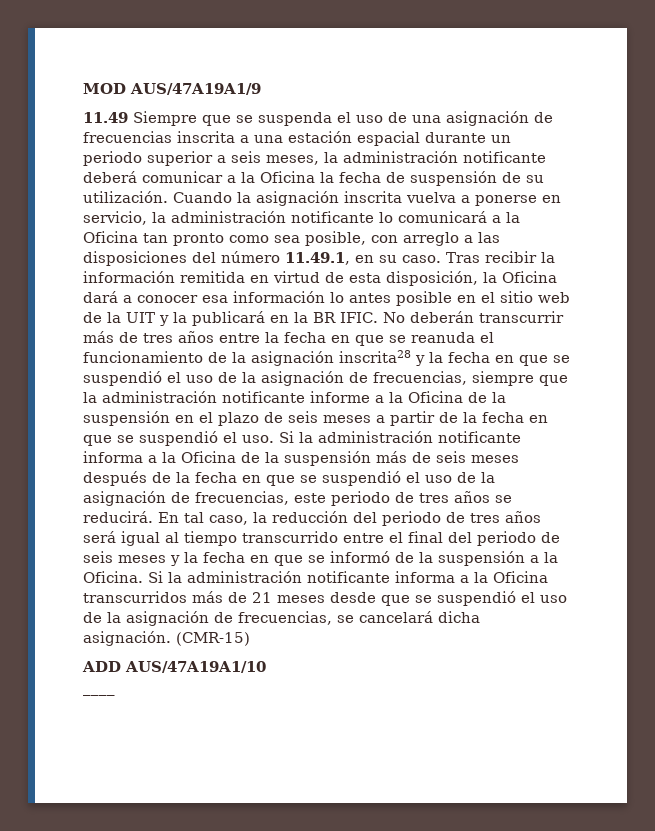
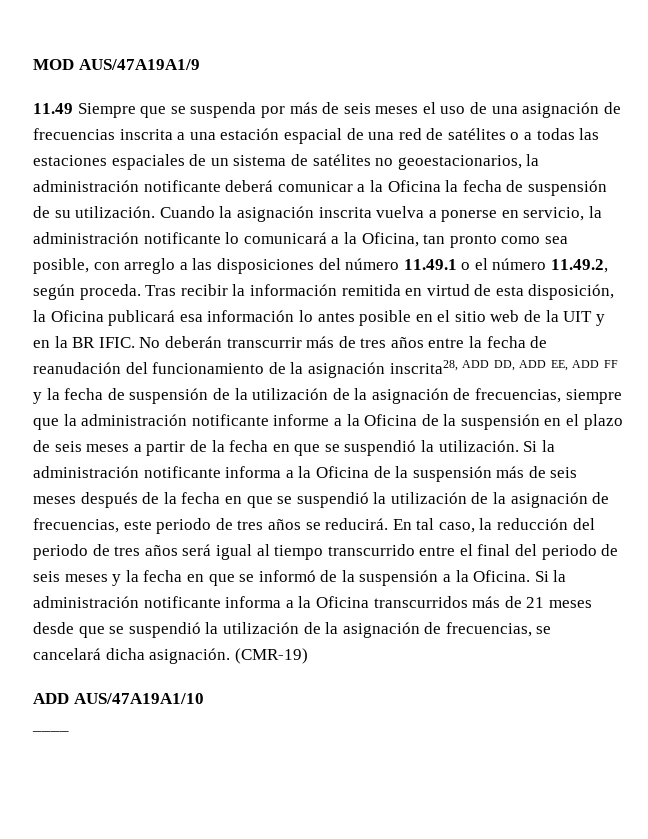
(332, 119) none -> [260,102,419,118] por más de seis meses
[425,132,511,143] [83,151,319,166] durante un periodo superior a seis meses, -> [346,128,600,140] [33,154,522,170] de una red de satélites o a todas las estaciones espaciales de un sistema de satélites no geoestacionarios,
[83,231,138,243] Oficina -> [361,232,419,247] Oficina,
[285,252,441,265] 11.49.1, en su caso. -> [403,258,609,273] [33,284,141,300] 11.49.1 o el número 11.49.2, según proceda.
[83,291,198,303] dará a conocer -> [108,310,176,326] publicará
[173,311,265,326] la publicará -> (605, 320) none
[331,332,494,346] [83,350,570,366] [83,371,213,386] en que se reanuda el funcionamiento de la asignación inscrita28 y la fecha en que se suspendió el uso -> [530,336,548,348] [33,360,619,378] [33,388,329,404] de reanudación del funcionamiento de la asignación inscrita28, ADD DD, ADD EE, ADD FF y la fecha de suspensión de la utilización
[223,432,274,443] el uso. -> [421,440,519,452] la utilización.
[406,472,452,483] el uso -> [373,492,467,504] la utilización
[521,592,567,603] el uso -> [205,622,299,634] la utilización
[176,632,250,646] (CMR-15) -> [234,648,308,664] (CMR-19)

